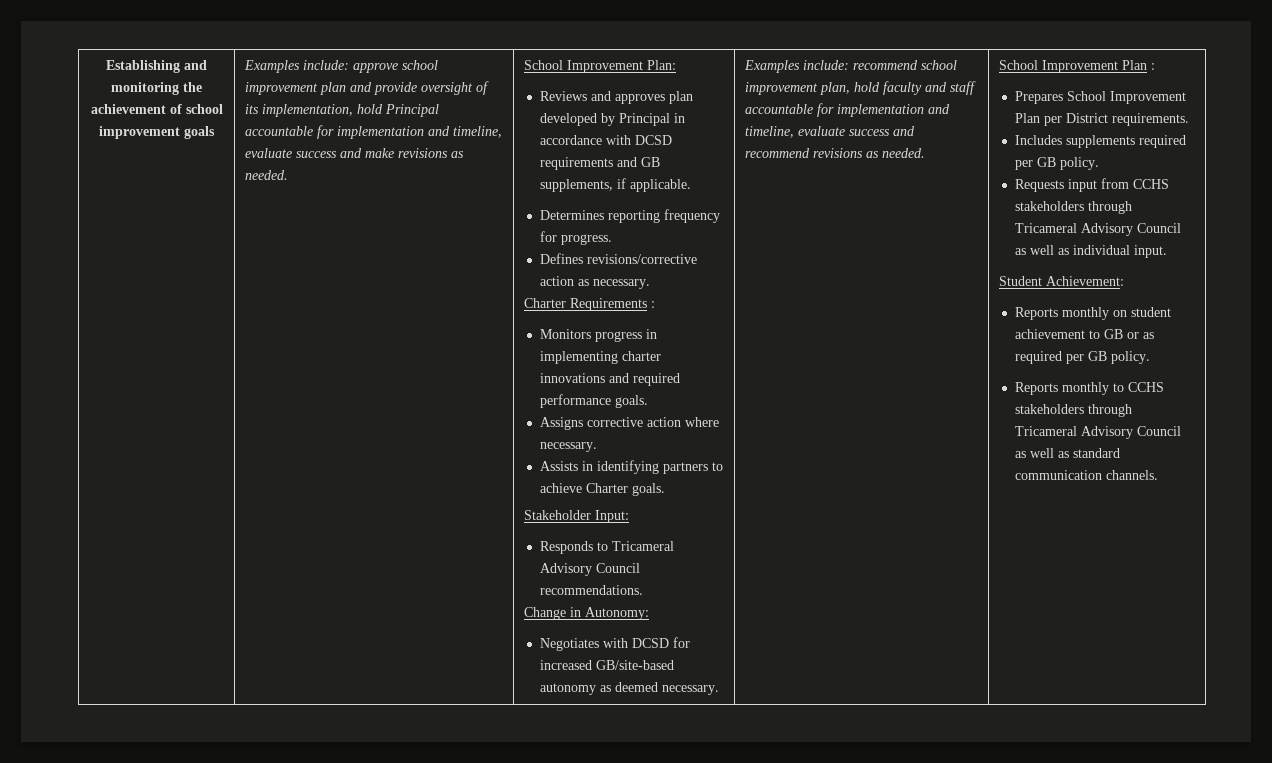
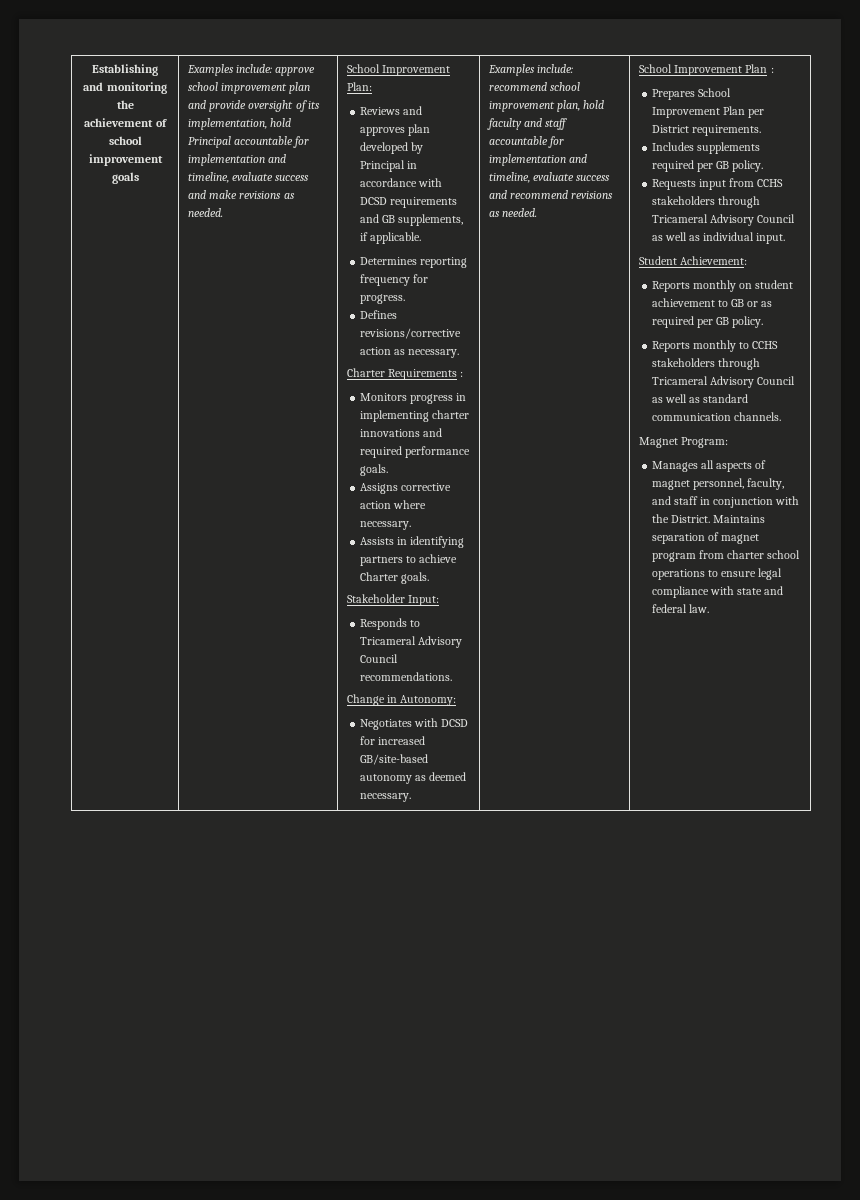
(1158, 475) none -> [639,437,729,448] [651,460,767,472] [651,478,785,490] [651,496,800,508] [651,514,766,523] [651,532,760,544] [651,550,801,562] [651,568,783,580] [651,586,784,598] [651,604,709,613] // Magnet Program: // Manages all aspects of magnet personnel, faculty, and staff in conjunction with the District. Maintains separation of magnet program from charter school operations to ensure legal compliance with state and federal law.

